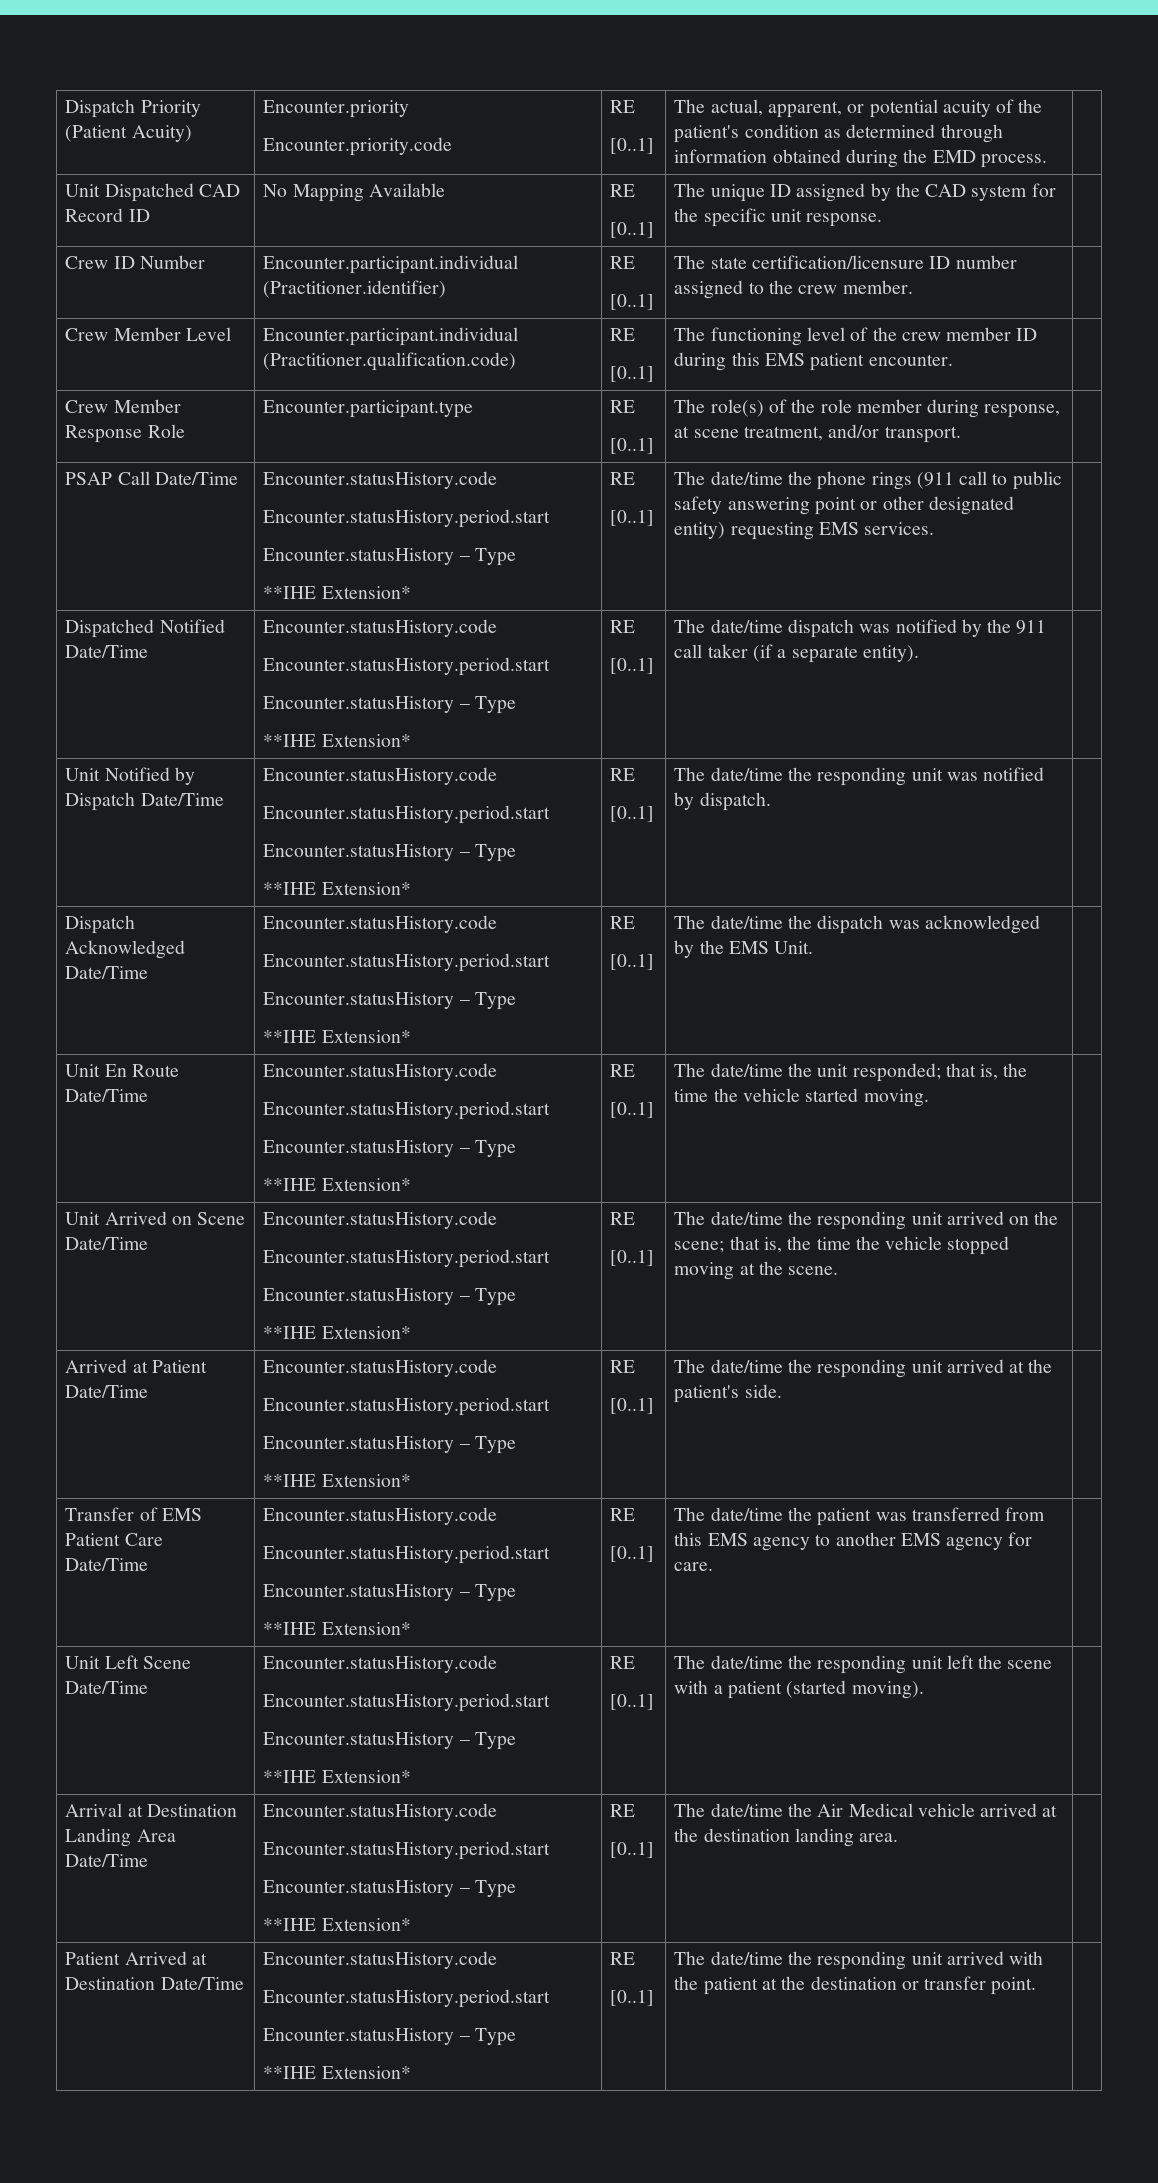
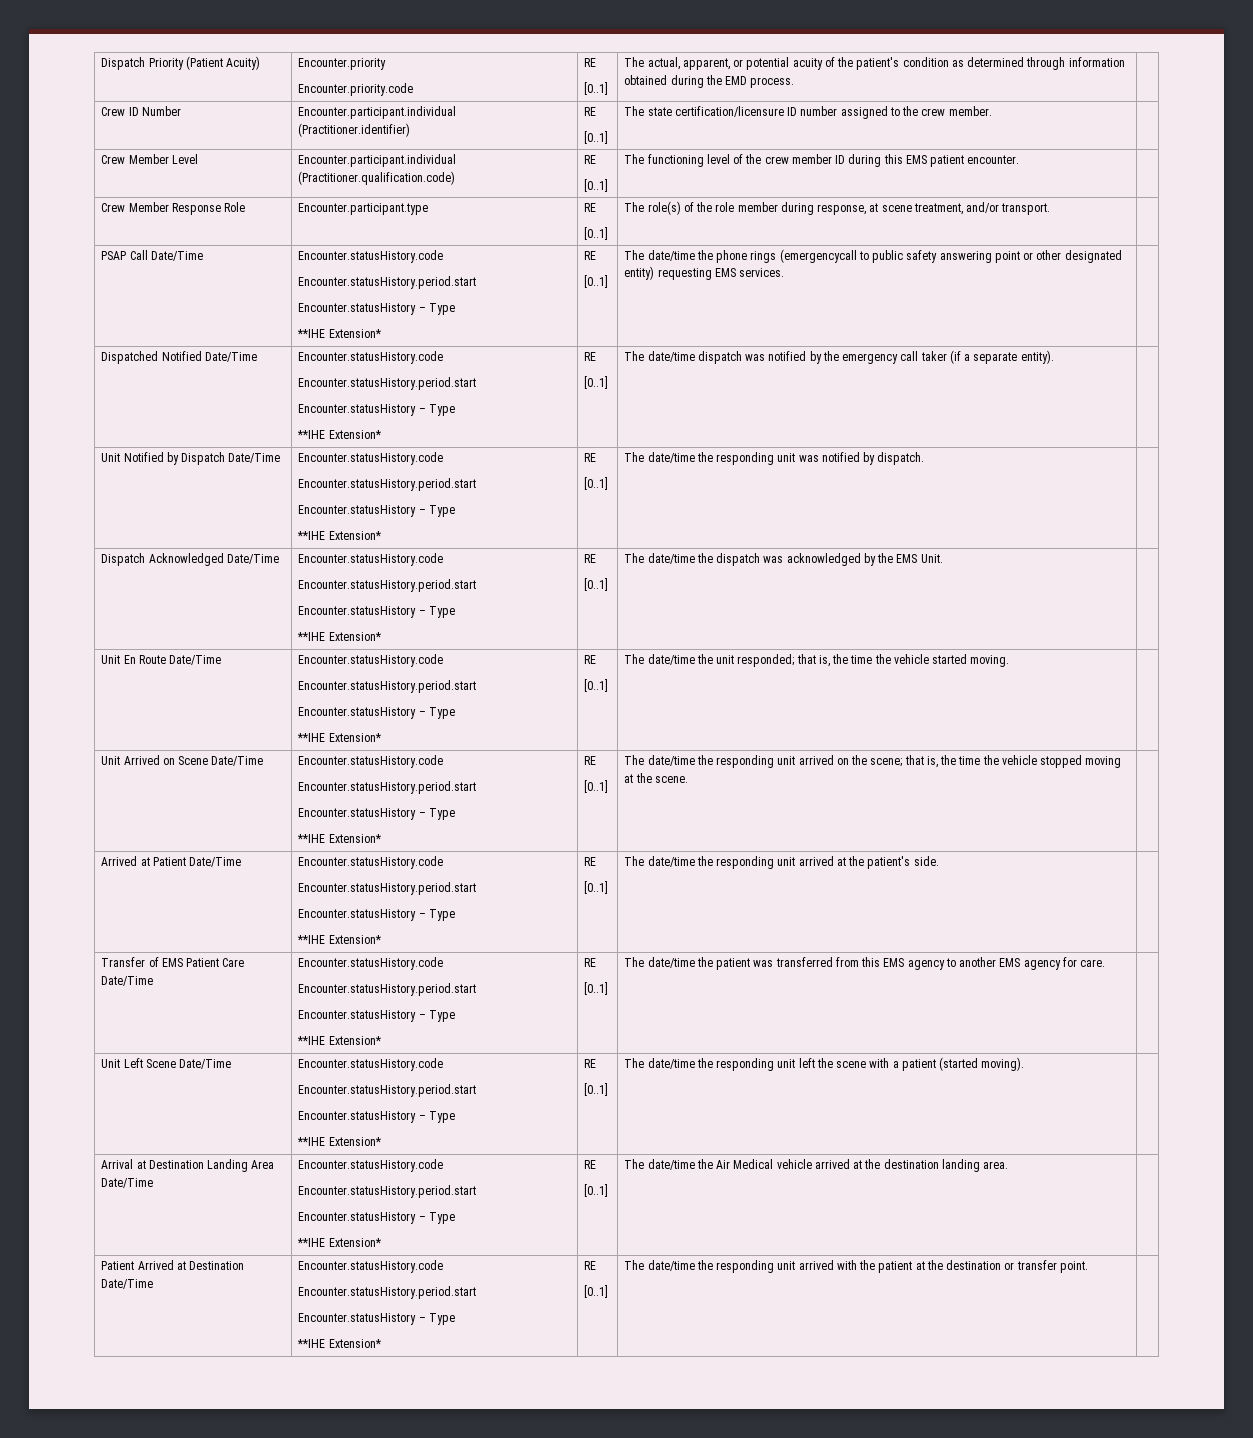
[65,183,240,202] [65,208,150,222] [263,183,445,202] [610,184,636,197] [610,222,655,238] [674,183,1056,202] [674,208,883,227] // Unit Dispatched CAD Record ID | No Mapping Available | RE // [0..1] | The unique ID assigned by the CAD system for the specific unit response. | -> (795, 82) none
[916,471,988,489] (911 call -> [779,249,857,263] (emergencycall
[1016,620,1047,634] 911 -> [842,353,899,364] emergency

